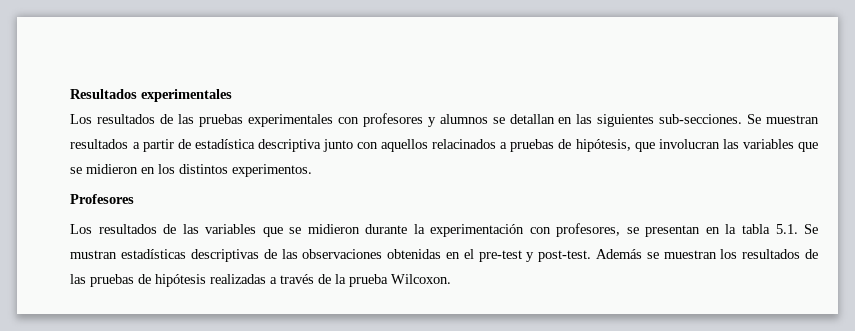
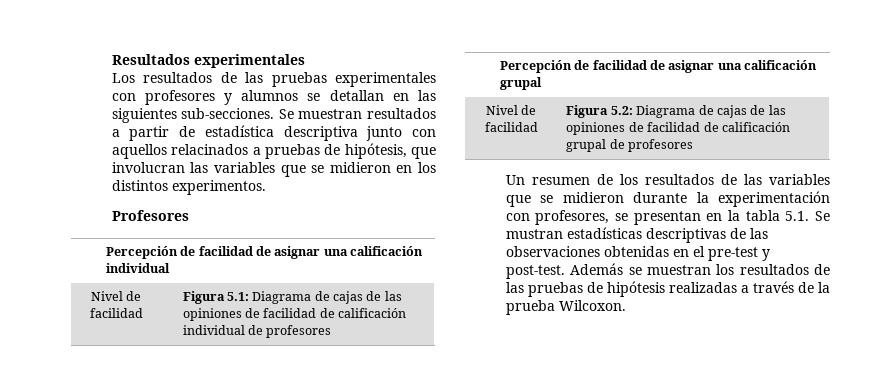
[70,224,93,234] // Los -> [105,246,424,259] [105,263,170,273] [90,291,142,301] [89,308,143,318] [182,291,402,304] [182,308,407,321] [182,325,332,338] [499,60,818,73] [499,77,542,90] [485,105,537,115] [484,122,538,132] [566,105,786,118] [566,122,790,135] [566,139,694,152] [505,174,638,185] // Percepción de facilidad de asignar una calificación individual // Nivel de facilidad | Figura 5.1: Diagrama de cajas de las opiniones de facilidad de calificación individual de profesores // Percepción de facilidad de asignar una calificación grupal // Nivel de facilidad | Figura 5.2: Diagrama de cajas de las opiniones de facilidad de calificación grupal de profesores // Un resumen de los

